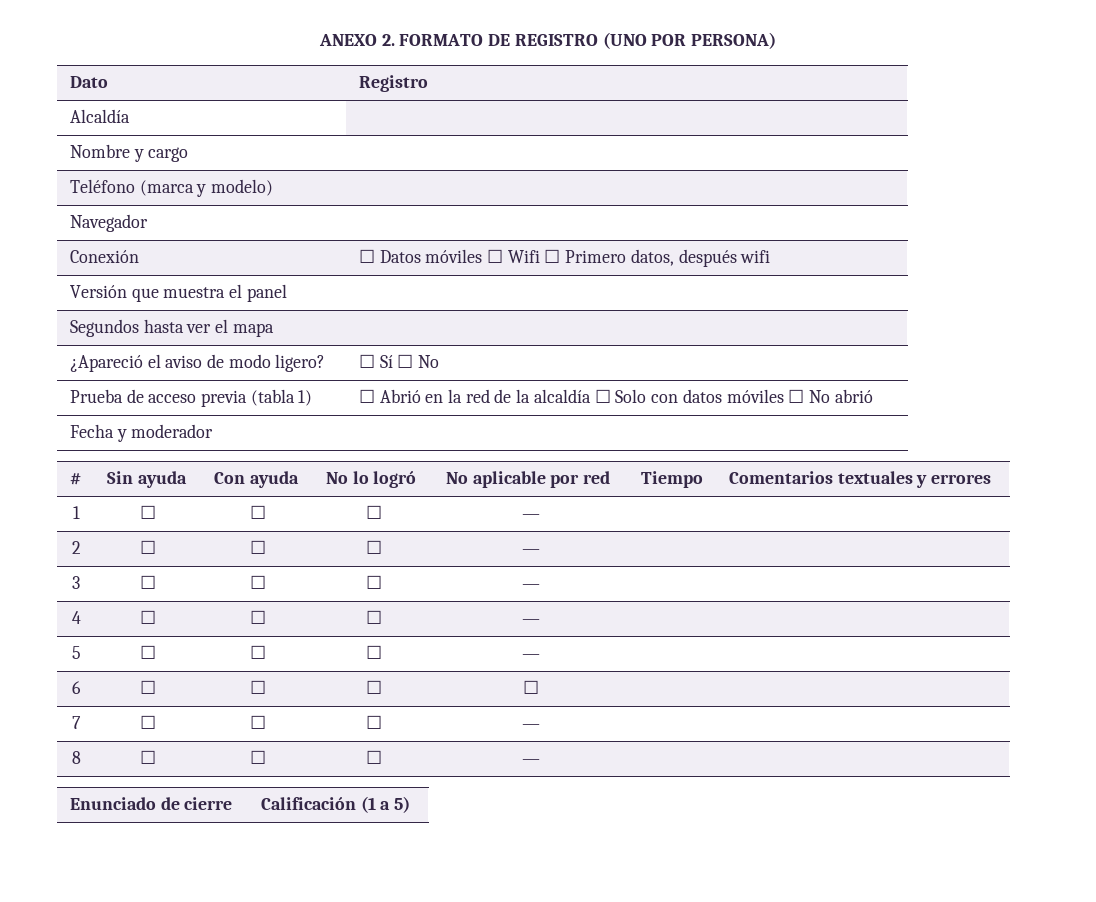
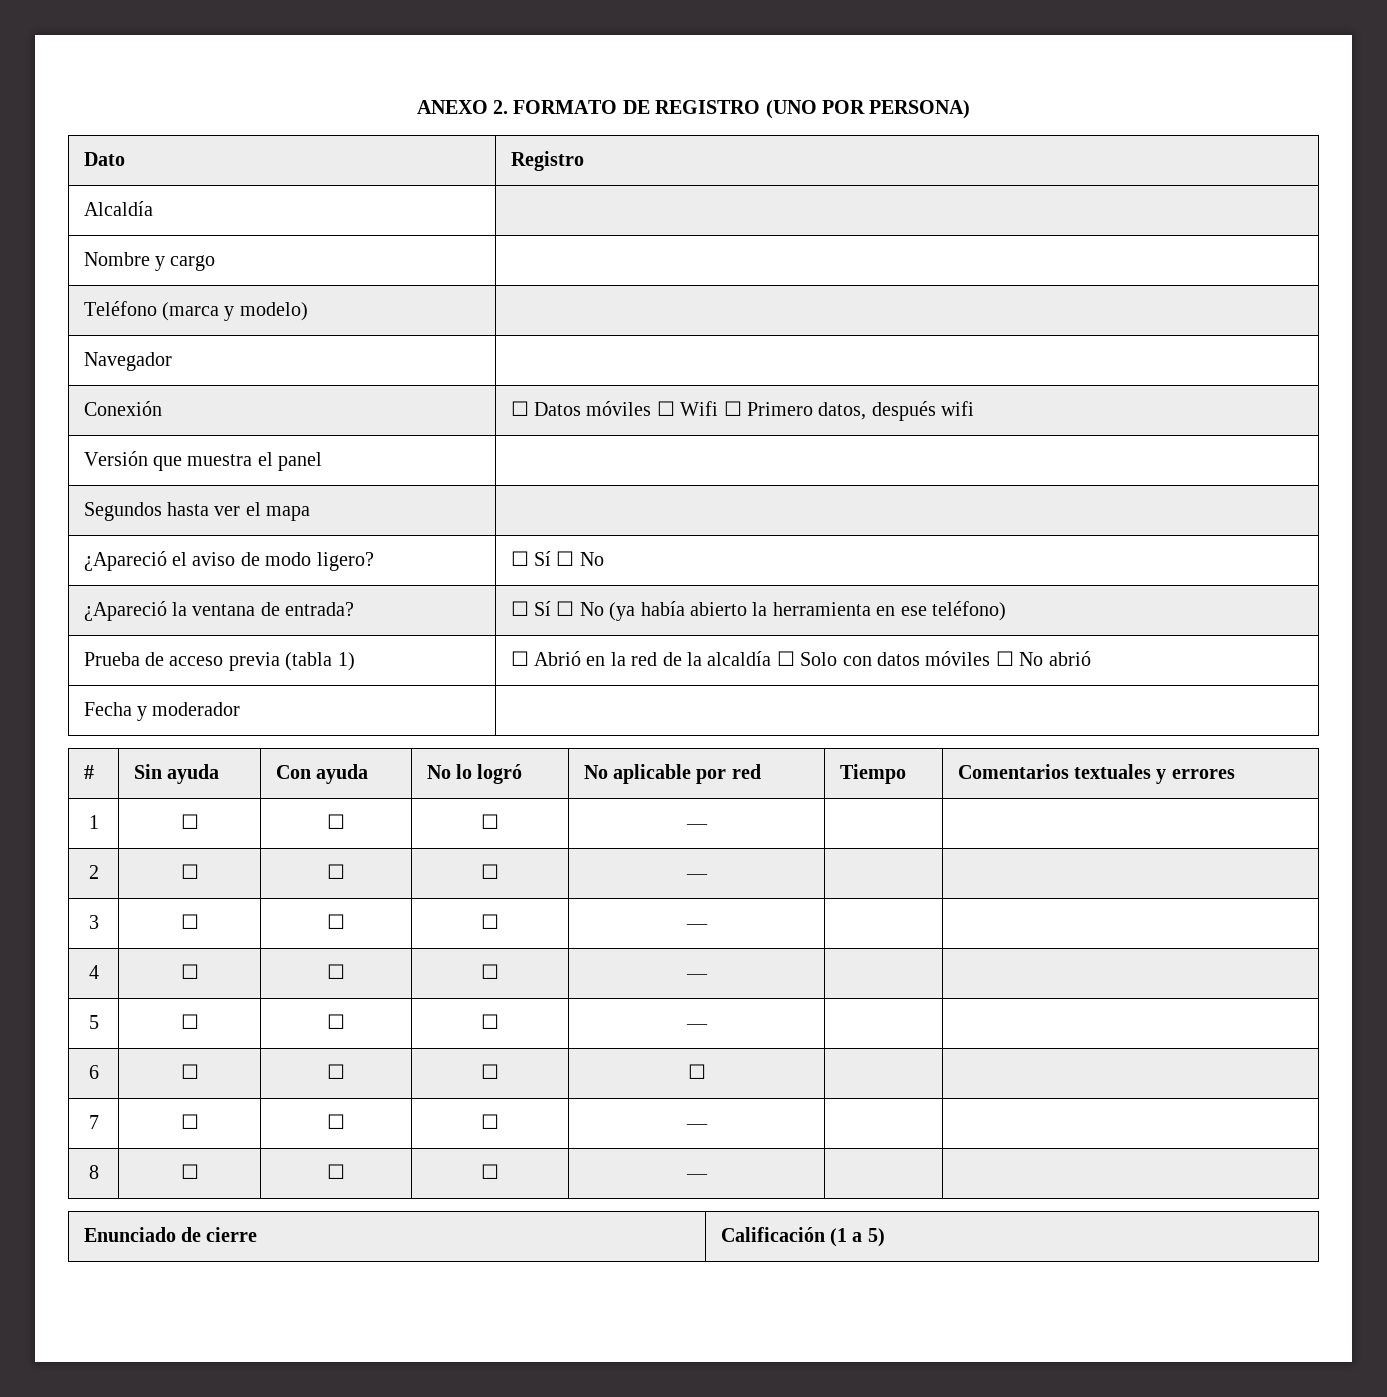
(440, 361) none -> [83,601,355,621] [510,601,1006,621] // ¿Apareció la ventana de entrada? | ☐ Sí ☐ No (ya había abierto la herramienta en ese teléfono)

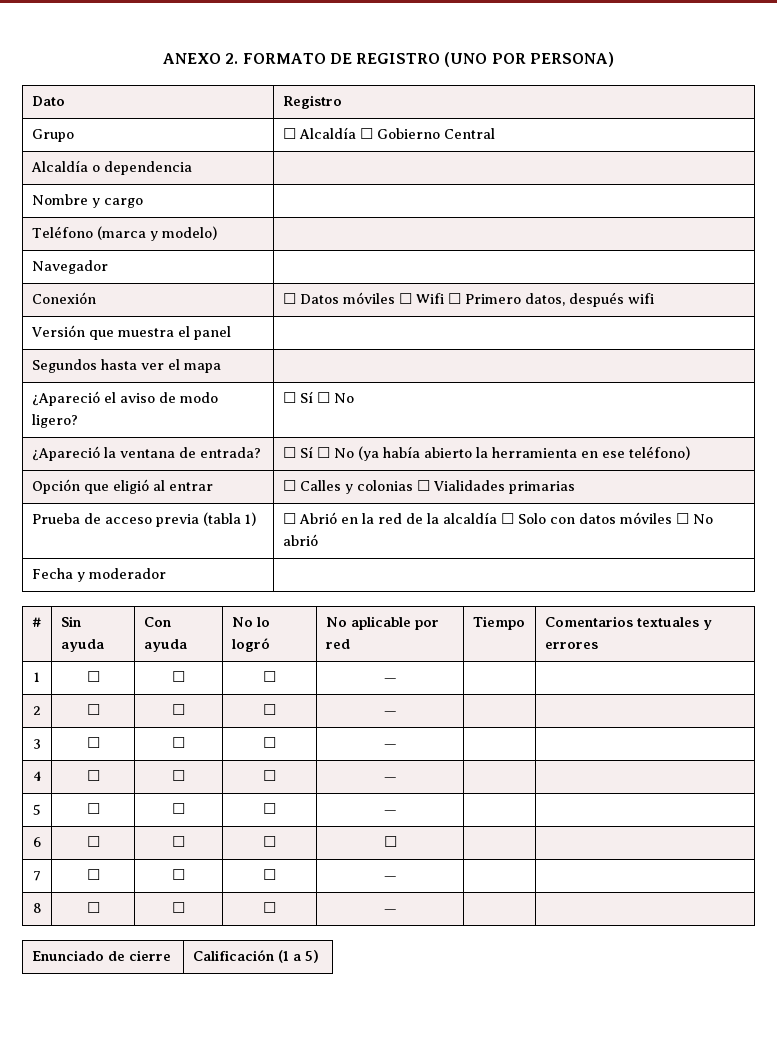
[83,201,153,216] Alcaldía -> [31,129,74,142] [282,127,495,139] [30,160,192,175] Grupo | ☐ Alcaldía ☐ Gobierno Central // Alcaldía o dependencia
(1006, 611) none -> [31,479,213,494] [282,480,575,494] // Opción que eligió al entrar | ☐ Calles y colonias ☐ Vialidades primarias

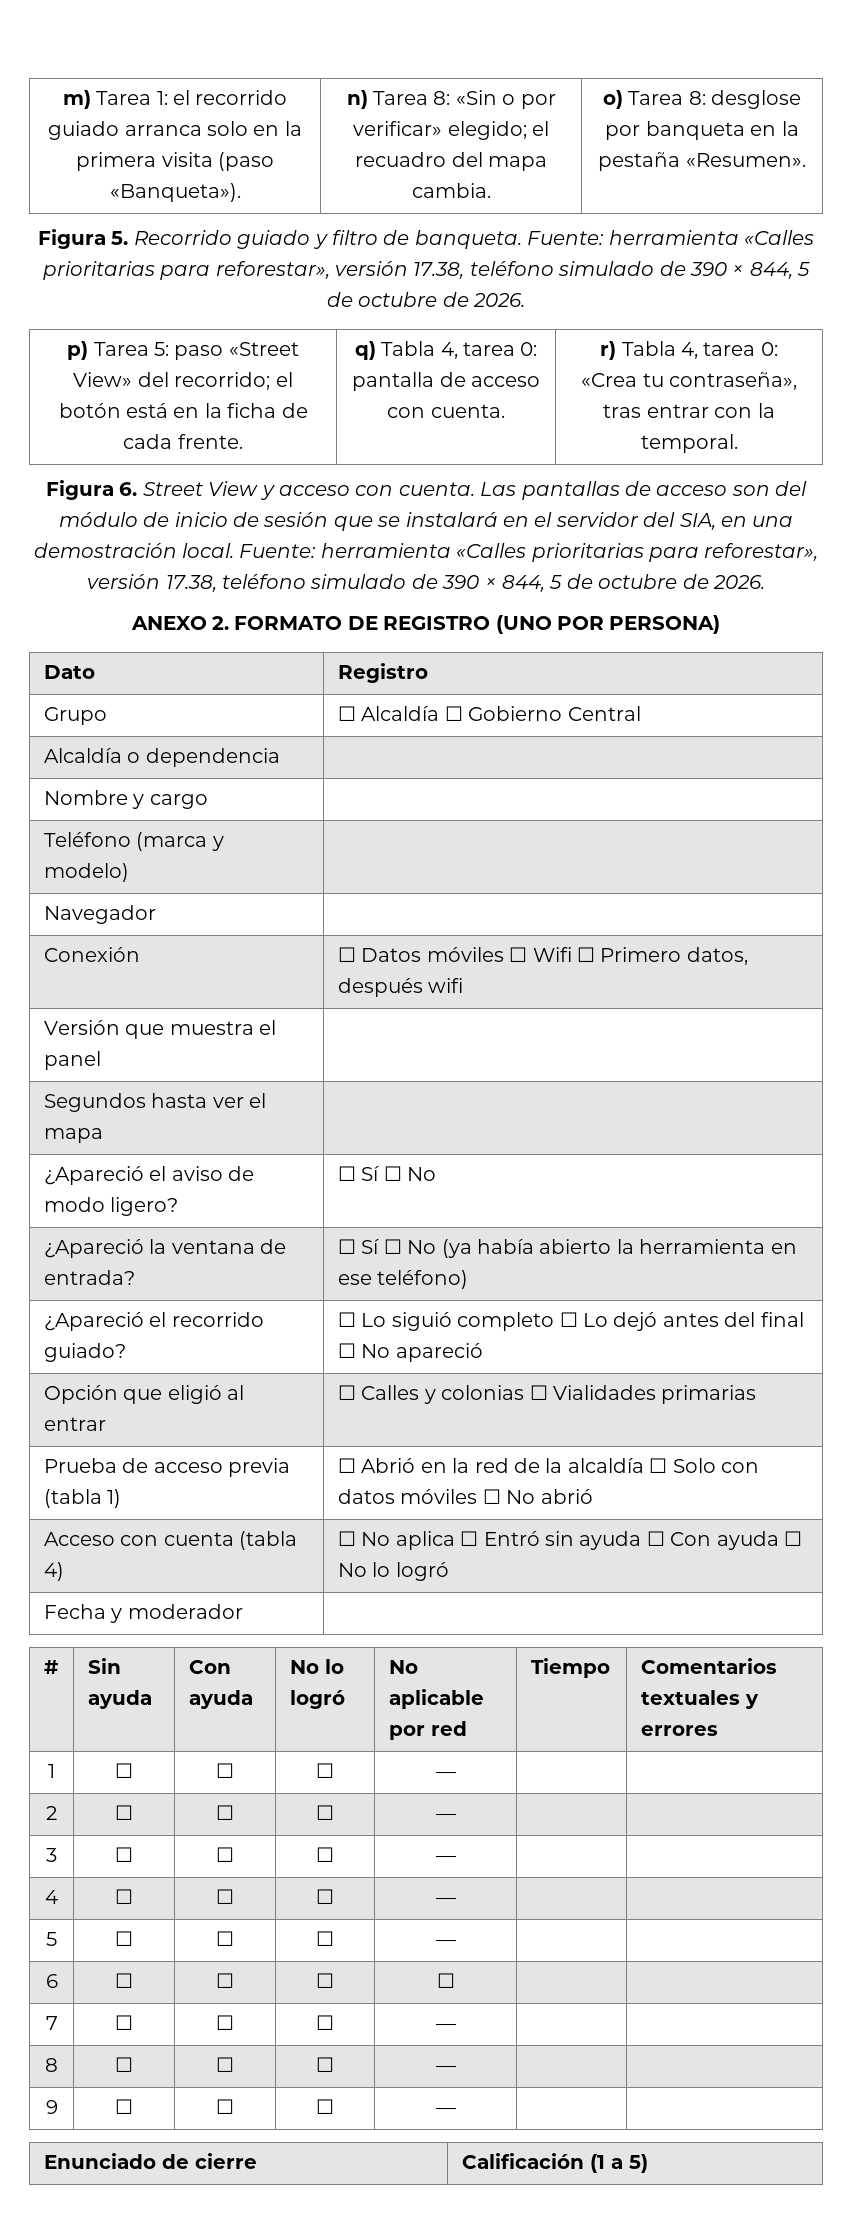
(162, 58) none -> [62,90,288,109] [48,121,302,140] [76,152,274,171] [109,183,241,202] [346,90,556,109] [353,121,549,140] [355,152,547,171] [411,183,491,198] [602,90,802,109] [605,121,799,140] [598,152,806,171] [38,229,814,249] [42,261,811,280] [326,292,526,307] [67,341,299,360] [73,372,293,390] [58,403,308,418] [123,434,243,449] [354,341,538,360] [352,372,540,391] [387,404,505,418] [600,341,778,360] [581,372,797,390] [603,403,775,418] [640,434,738,453] [45,480,808,500] [58,512,794,531] [33,543,819,562] [87,574,765,592] m) Tarea 1: el recorrido guiado arranca solo en la primera visita (paso «Banqueta»). | n) Tarea 8: «Sin o por verificar» elegido; el recuadro del mapa cambia. | o) Tarea 8: desglose por banqueta en la pestaña «Resumen». // Figura 5. Recorrido guiado y filtro de banqueta. Fuente: herramienta «Calles prioritarias para reforestar», versión 17.38, teléfono simulado de 390 × 844, 5 de octubre de 2026. // p) Tarea 5: paso «Street View» del recorrido; el botón está en la ficha de cada frente. | q) Tabla 4, tarea 0: pantalla de acceso con cuenta. | r) Tabla 4, tarea 0: «Crea tu contraseña», tras entrar con la temporal. // Figura 6. Street View y acceso con cuenta. Las pantallas de acceso son del módulo de inicio de sesión que se instalará en el servidor del SIA, en una demostración local. Fuente: herramienta «Calles prioritarias para reforestar», versión 17.38, teléfono simulado de 390 × 844, 5 de octubre de 2026. //
(690, 453) none -> [43,1312,264,1331] [43,1343,126,1362] [337,1312,804,1331] [337,1343,483,1362] // ¿Apareció el recorrido guiado? | ☐ Lo siguió completo ☐ Lo dejó antes del final ☐ No apareció
(318, 540) none -> [43,1531,298,1550] [43,1562,64,1581] [337,1531,802,1550] [337,1562,449,1581] // Acceso con cuenta (tabla 4) | ☐ No aplica ☐ Entró sin ayuda ☐ Con ayuda ☐ No lo logró
(396, 911) none -> [45,2100,58,2114] [115,2099,133,2114] [216,2099,234,2114] [316,2099,334,2114] [435,2108,456,2114] // 9 | ☐ | ☐ | ☐ | — | |

